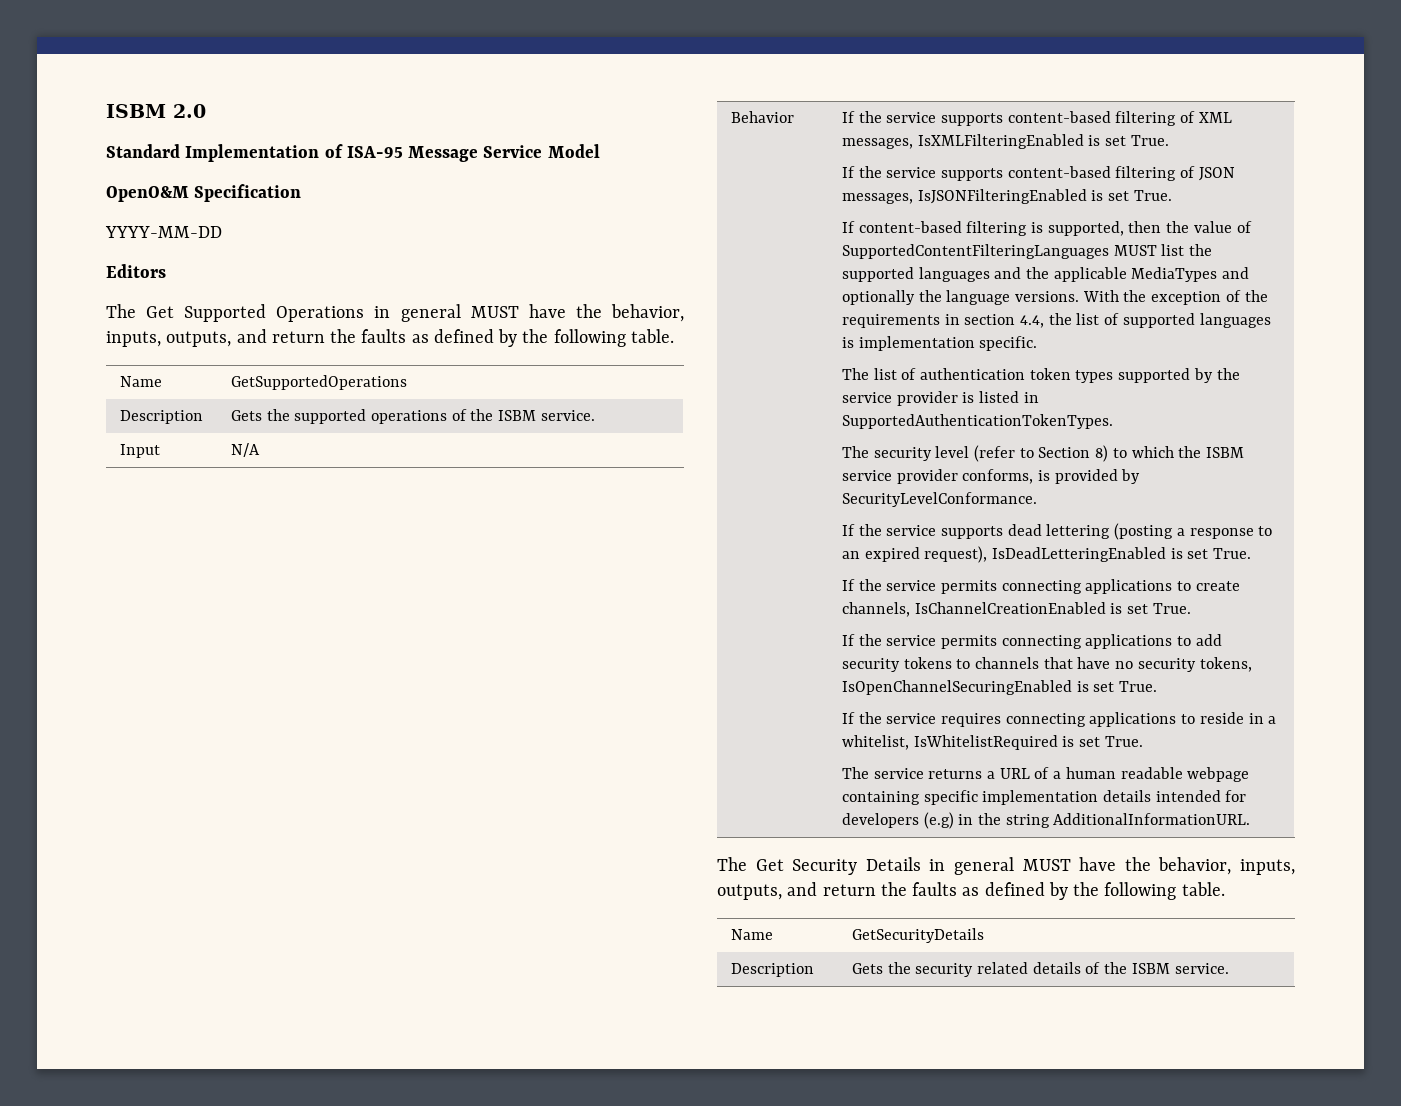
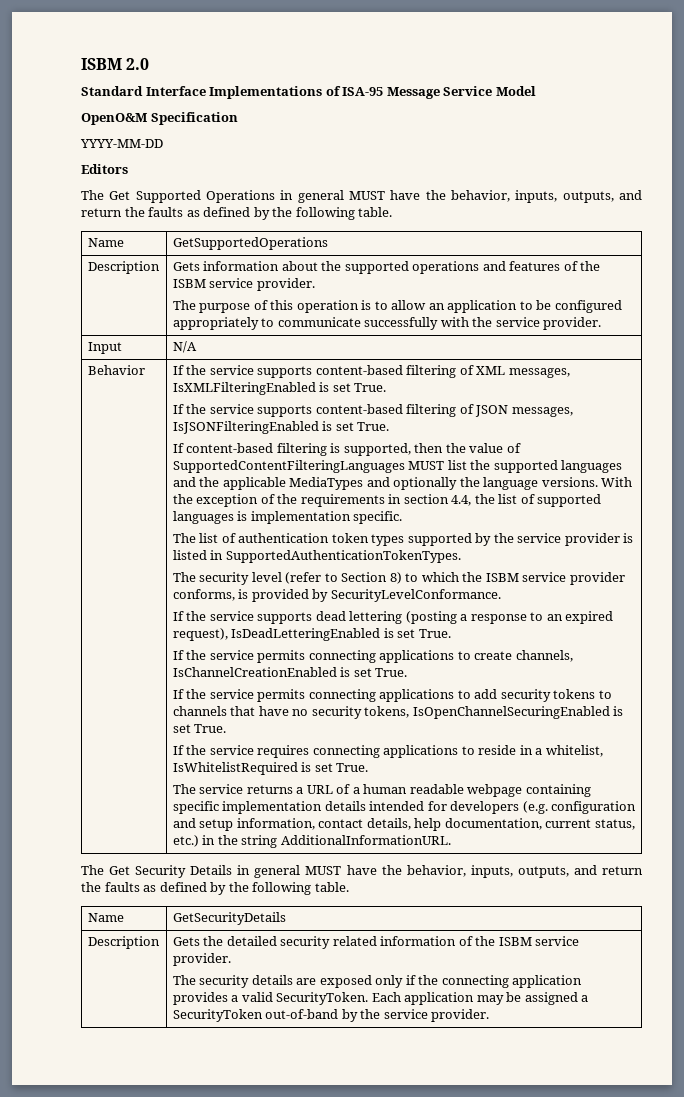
[185,144,320,162] Implementation -> [145,86,323,99] Interface Implementations
(262, 415) none -> [203,261,318,271] information about
[451,409,595,421] of the ISBM service. -> [482,261,601,271] [172,278,315,291] [172,300,622,313] [172,317,602,330] and features of the ISBM service provider. // The purpose of this operation is to allow an application to be configured appropriately to communicate successfully with the service provider.
[923,812,954,829] (e.g) -> [522,801,637,814] [172,818,635,831] [172,835,199,847] (e.g. configuration and setup information, contact details, help documentation, current status, etc.)
(911, 968) none -> [226,936,277,946] detailed
[1032,962,1229,974] details of the ISBM service. -> [380,936,580,946] [172,953,231,966] [172,975,583,988] [172,992,589,1005] [172,1009,490,1022] information of the ISBM service provider. // The security details are exposed only if the connecting application provides a valid SecurityToken. Each application may be assigned a SecurityToken out-of-band by the service provider.

